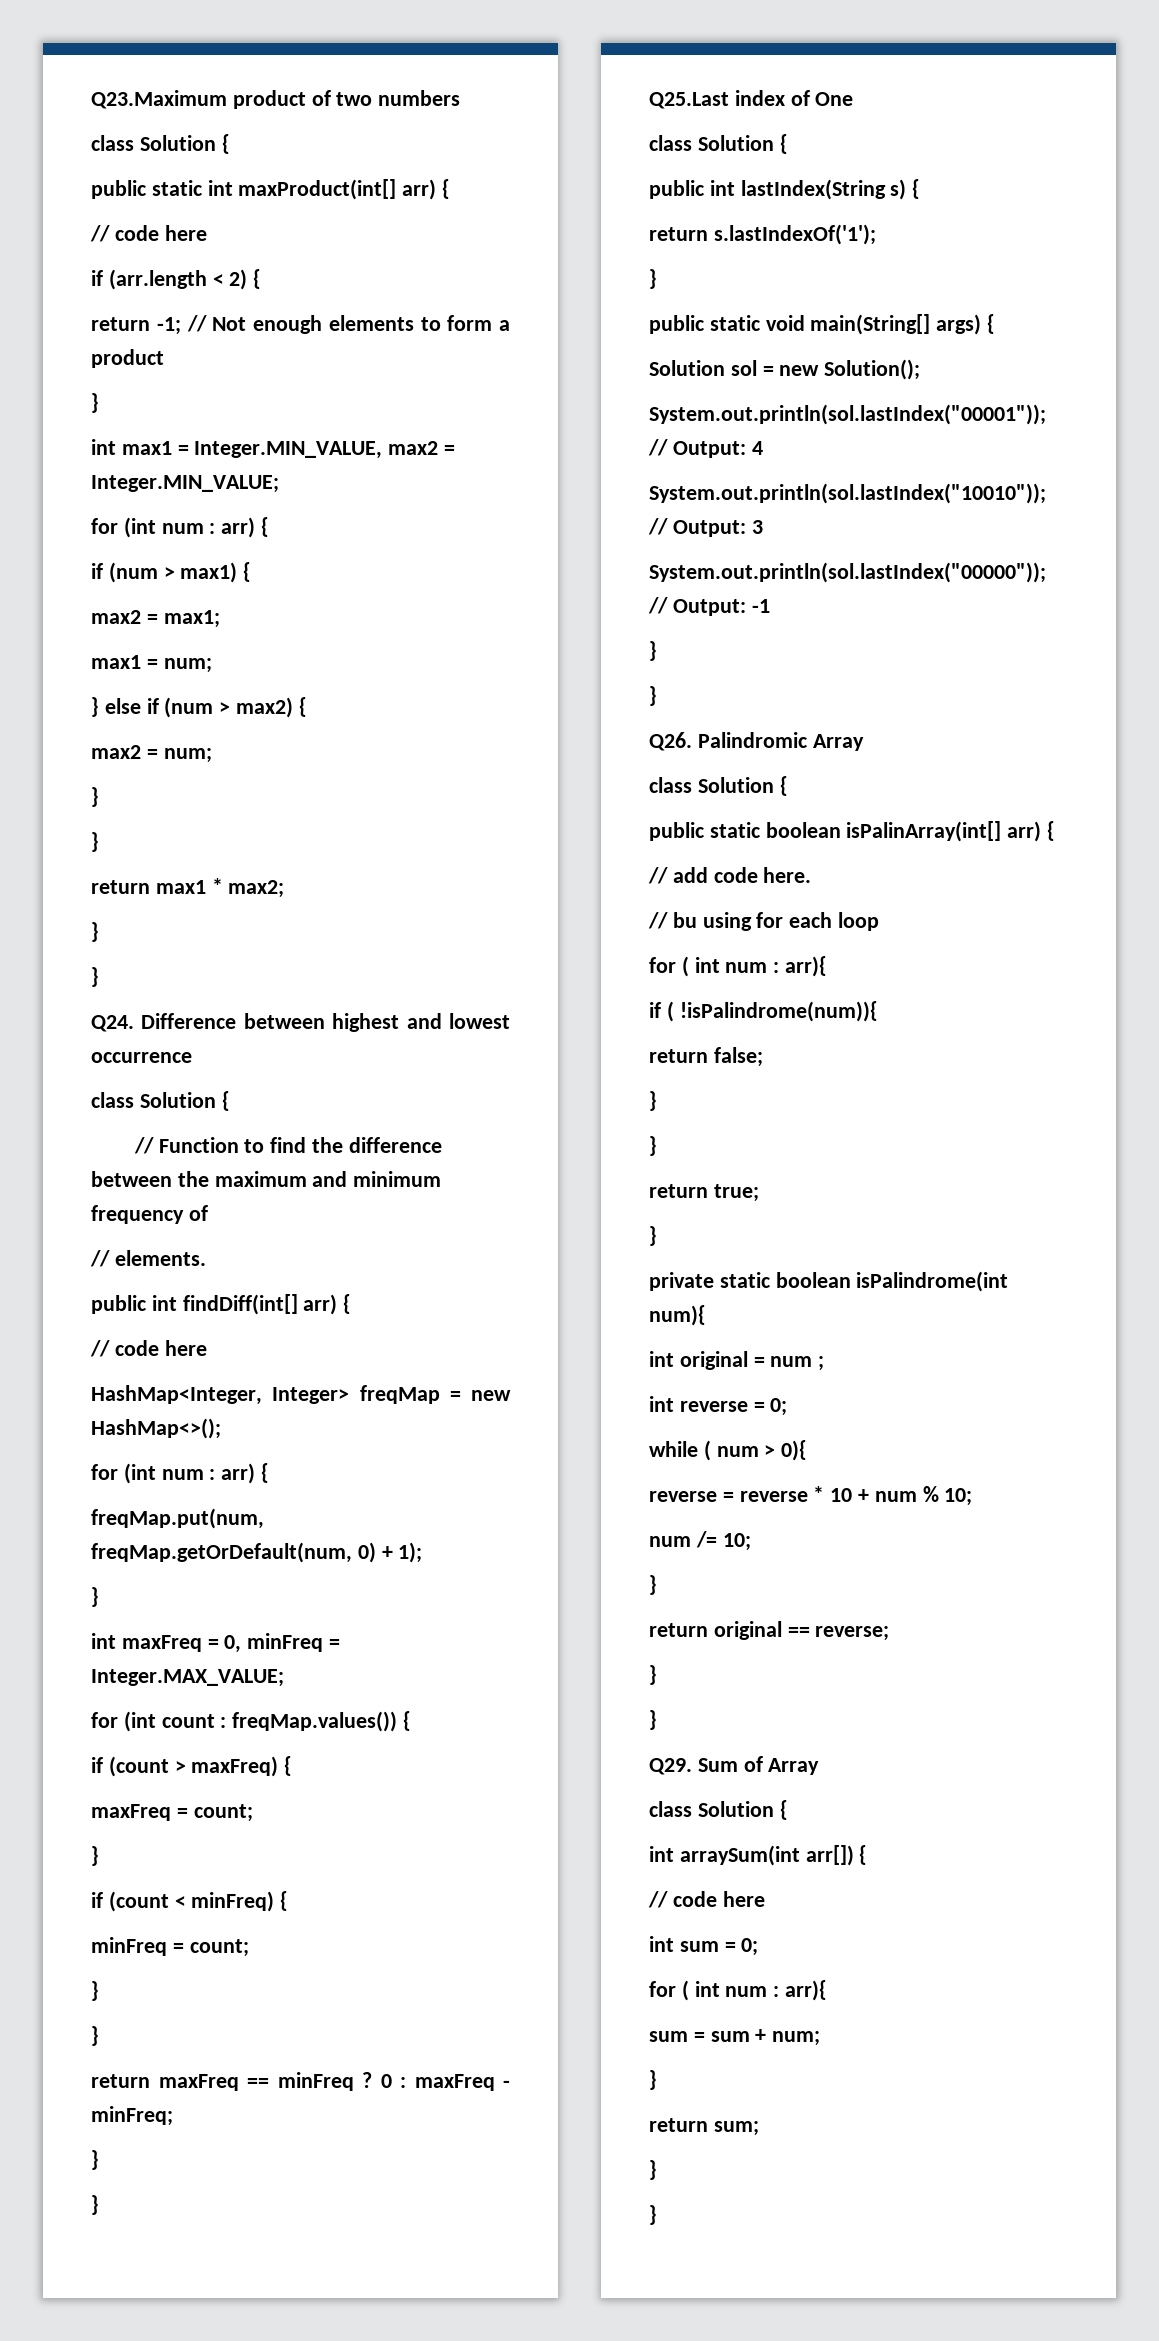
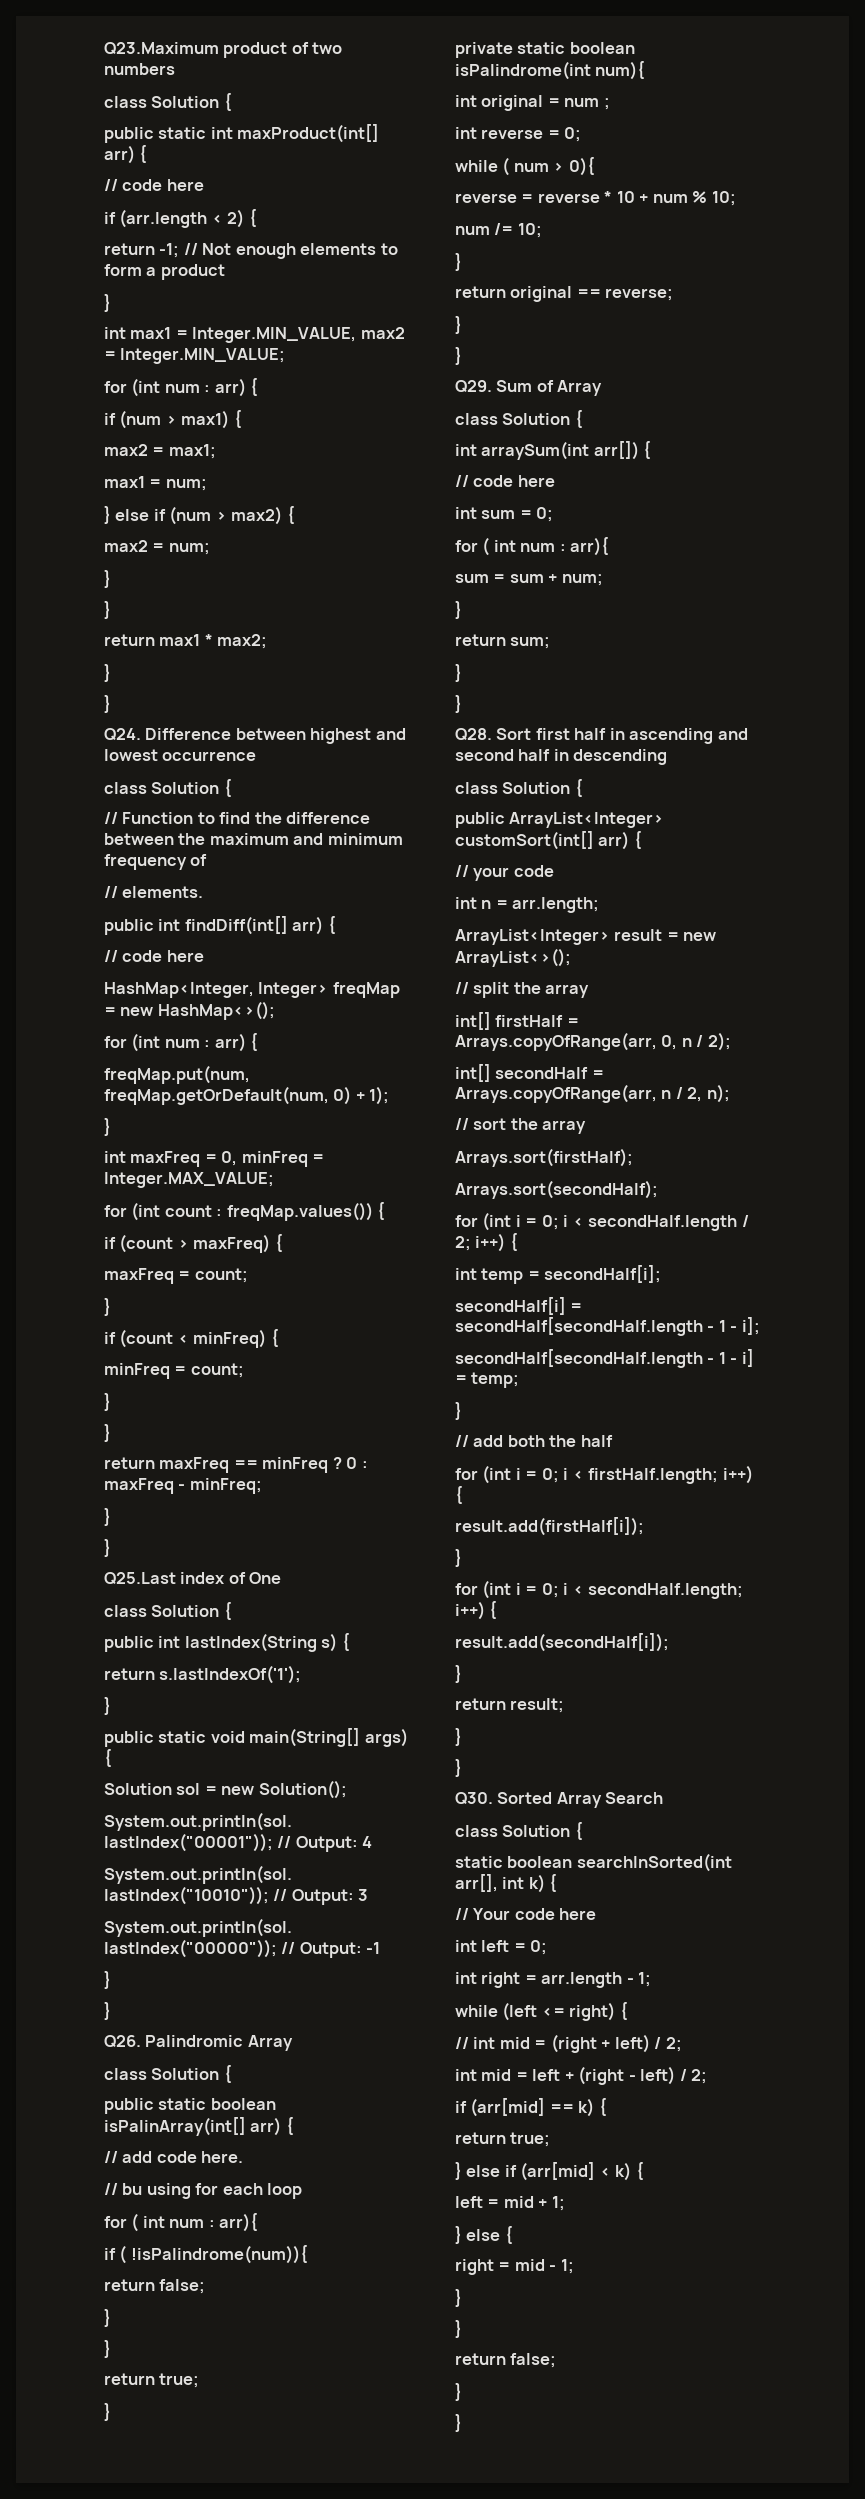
(657, 2215) none -> [455,728,748,744] [455,749,668,765] [455,779,582,797] [455,812,665,828] [455,831,641,850] [455,865,554,881] [455,897,600,913] [455,929,717,945] [455,948,571,967] [455,982,590,998] [455,1012,579,1030] [455,1032,731,1051] [455,1064,604,1082] [455,1084,730,1103] [455,1118,587,1134] [455,1148,633,1167] [455,1180,658,1199] [455,1212,749,1231] [455,1233,517,1252] [455,1265,662,1284] [455,1297,583,1315] [455,1317,760,1336] [455,1349,754,1368] [455,1372,520,1388] [455,1402,462,1420] [455,1435,613,1447] [455,1465,753,1484] [455,1486,462,1504] [455,1517,644,1536] [455,1549,462,1567] [455,1580,744,1599] [455,1601,497,1620] [455,1633,669,1652] [455,1665,462,1683] [455,1698,565,1713] [455,1728,462,1746] [455,1759,462,1777] [455,1792,664,1808] [455,1822,582,1840] [455,1853,732,1872] [455,1874,557,1893] [455,1908,597,1920] [455,1940,548,1955] [455,1972,652,1988] [455,2002,627,2021] [455,2034,682,2053] [455,2066,708,2085] [455,2098,606,2117] [455,2132,551,2147] [455,2162,643,2181] [455,2196,565,2211] [455,2226,512,2244] [455,2259,574,2275] [455,2289,462,2307] [455,2320,462,2338] [455,2353,557,2368] [455,2383,462,2401] [455,2414,462,2432] // Q28. Sort first half in ascending and second half in descending // class Solution { // public ArrayList<Integer> customSort(int[] arr) { // // your code // int n = arr.length; // ArrayList<Integer> result = new ArrayList<>(); // // split the array // int[] firstHalf = Arrays.copyOfRange(arr, 0, n / 2); // int[] secondHalf = Arrays.copyOfRange(arr, n / 2, n); // // sort the array // Arrays.sort(firstHalf); // Arrays.sort(secondHalf); // for (int i = 0; i < secondHalf.length / 2; i++) { // int temp = secondHalf[i]; // secondHalf[i] = secondHalf[secondHalf.length - 1 - i]; // secondHalf[secondHalf.length - 1 - i] = temp; // } // // add both the half // for (int i = 0; i < firstHalf.length; i++) { // result.add(firstHalf[i]); // } // for (int i = 0; i < secondHalf.length; i++) { // result.add(secondHalf[i]); // } // return result; // } // } // Q30. Sorted Array Search // class Solution { // static boolean searchInSorted(int arr[], int k) { // // Your code here // int left = 0; // int right = arr.length - 1; // while (left <= right) { // // int mid = (right + left) / 2; // int mid = left + (right - left) / 2; // if (arr[mid] == k) { // return true; // } else if (arr[mid] < k) { // left = mid + 1; // } else { // right = mid - 1; // } // } // return false; // } // }

